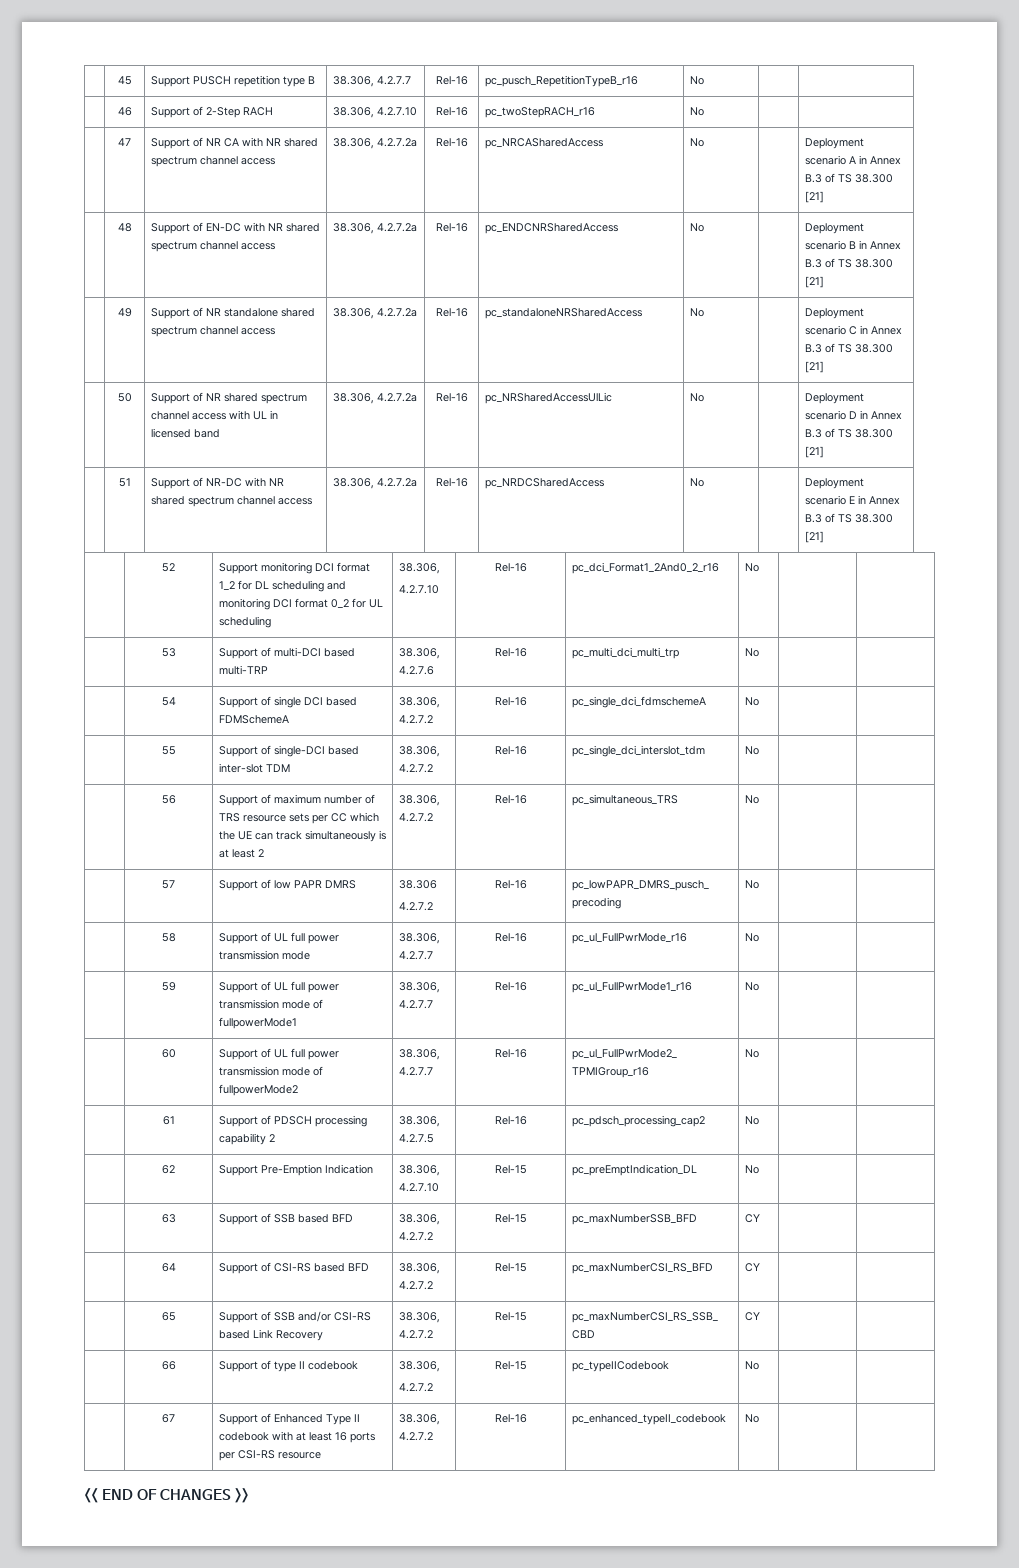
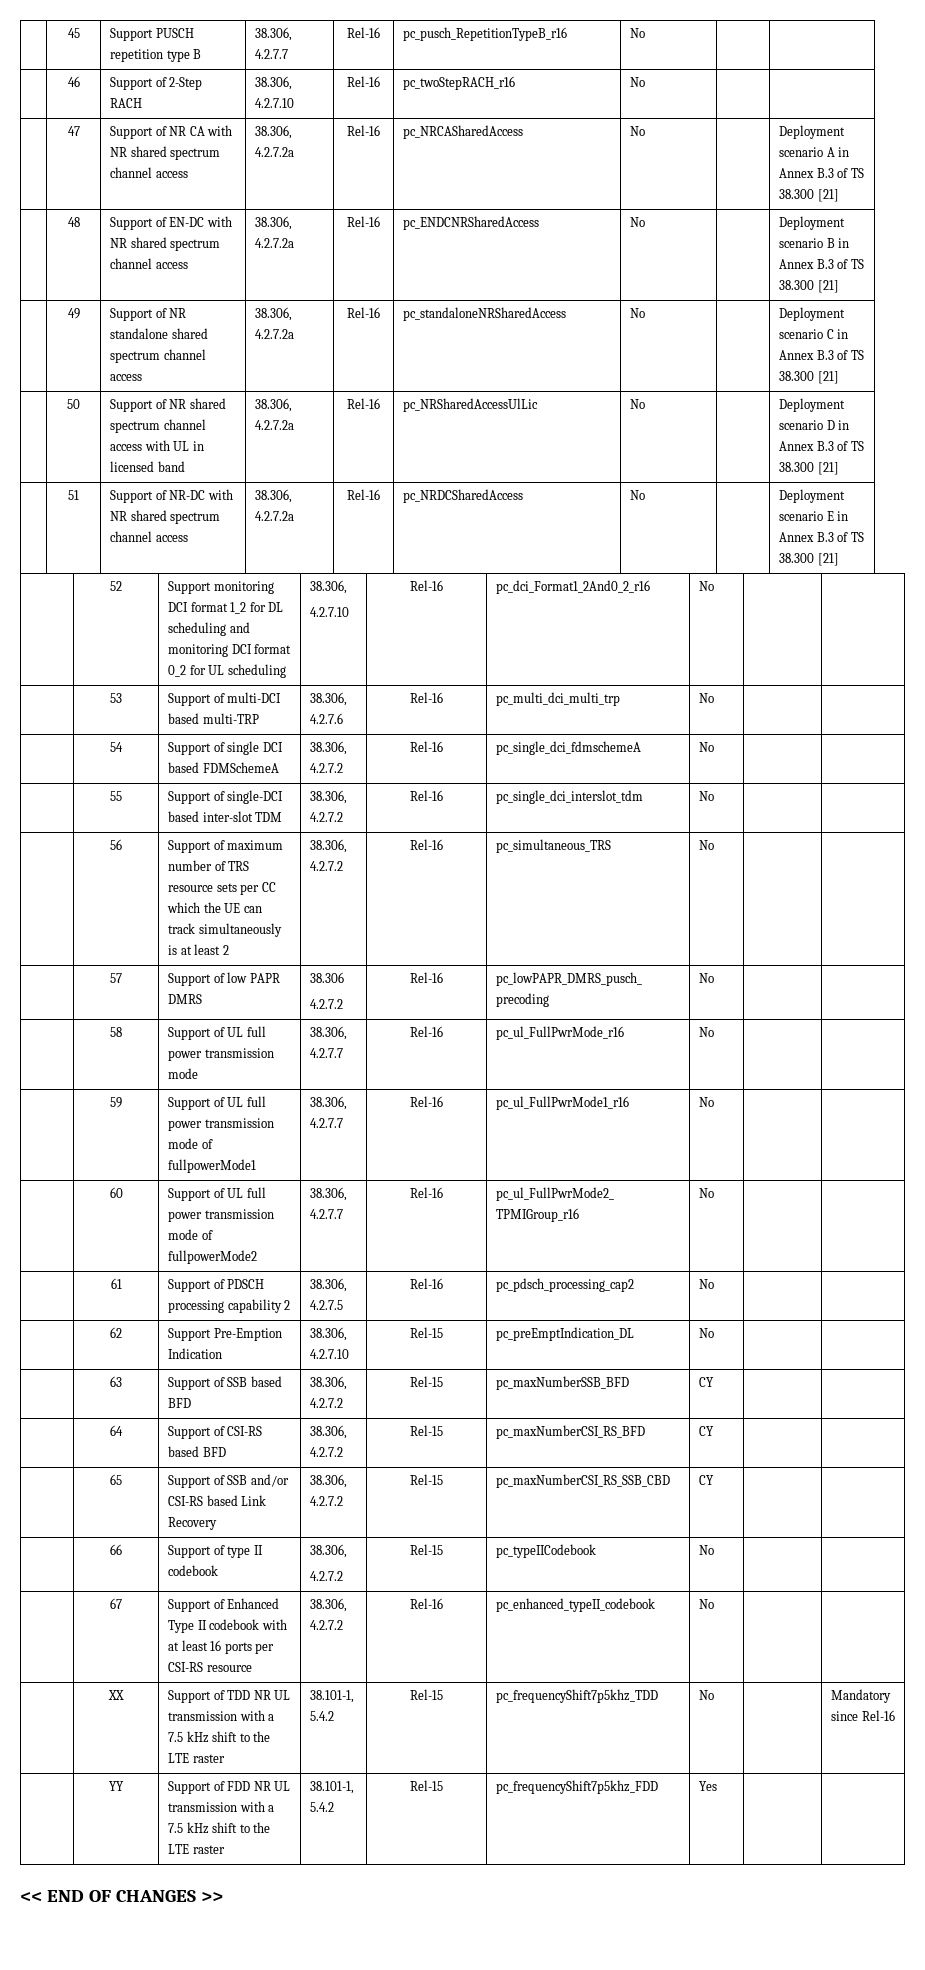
(759, 1418) none -> [108,1690,124,1700] [168,1690,291,1703] [168,1710,275,1721] [168,1731,271,1743] [168,1753,225,1763] [310,1690,355,1703] [310,1711,335,1721] [410,1689,443,1700] [496,1689,659,1703] [699,1690,715,1700] [831,1689,892,1703] [831,1710,895,1721] [109,1781,124,1791] [168,1781,291,1794] [168,1801,275,1812] [168,1822,271,1834] [168,1844,225,1854] [310,1781,355,1794] [310,1802,335,1812] [410,1780,443,1791] [496,1780,659,1794] [699,1781,718,1791] // | XX | Support of TDD NR UL transmission with a 7.5 kHz shift to the LTE raster | 38.101-1, 5.4.2 | Rel-15 | pc_frequencyShift7p5khz_TDD | No | | Mandatory since Rel-16 // | YY | Support of FDD NR UL transmission with a 7.5 kHz shift to the LTE raster | 38.101-1, 5.4.2 | Rel-15 | pc_frequencyShift7p5khz_FDD | Yes | |

